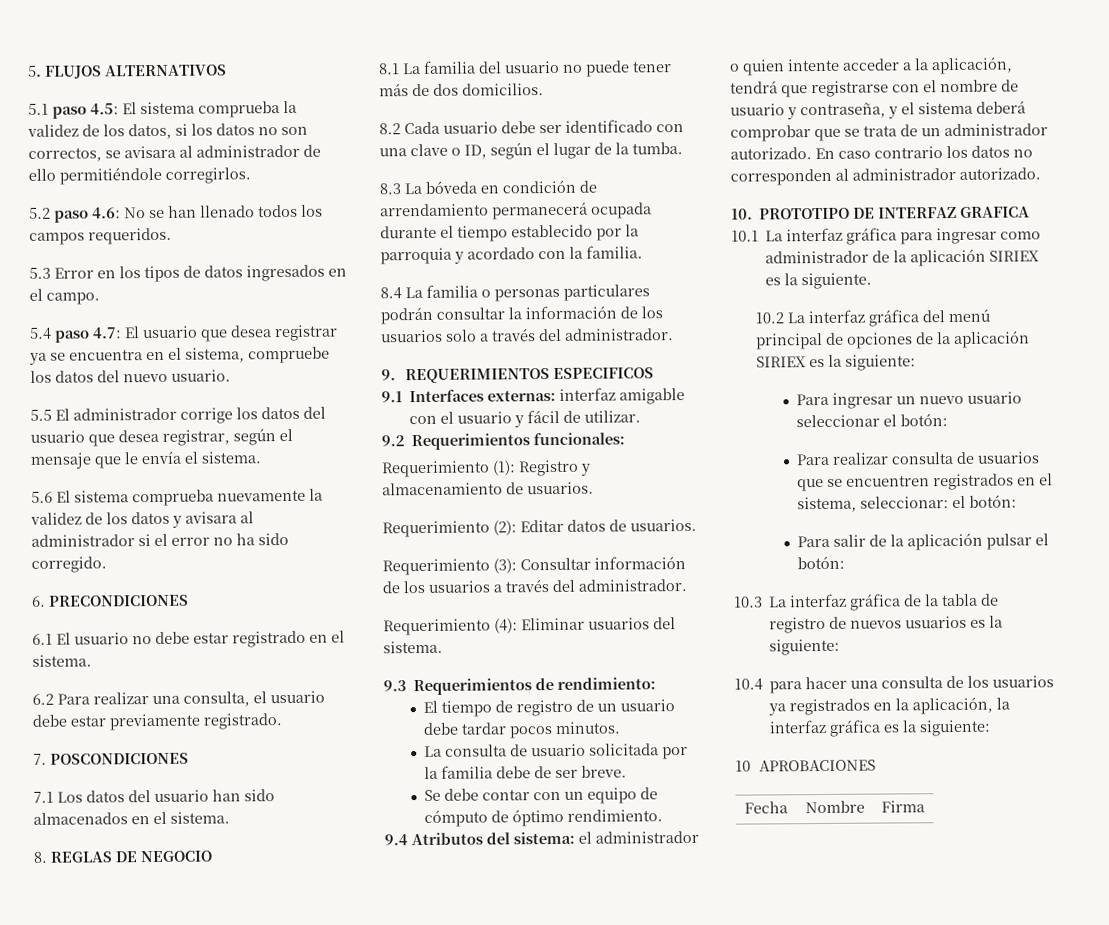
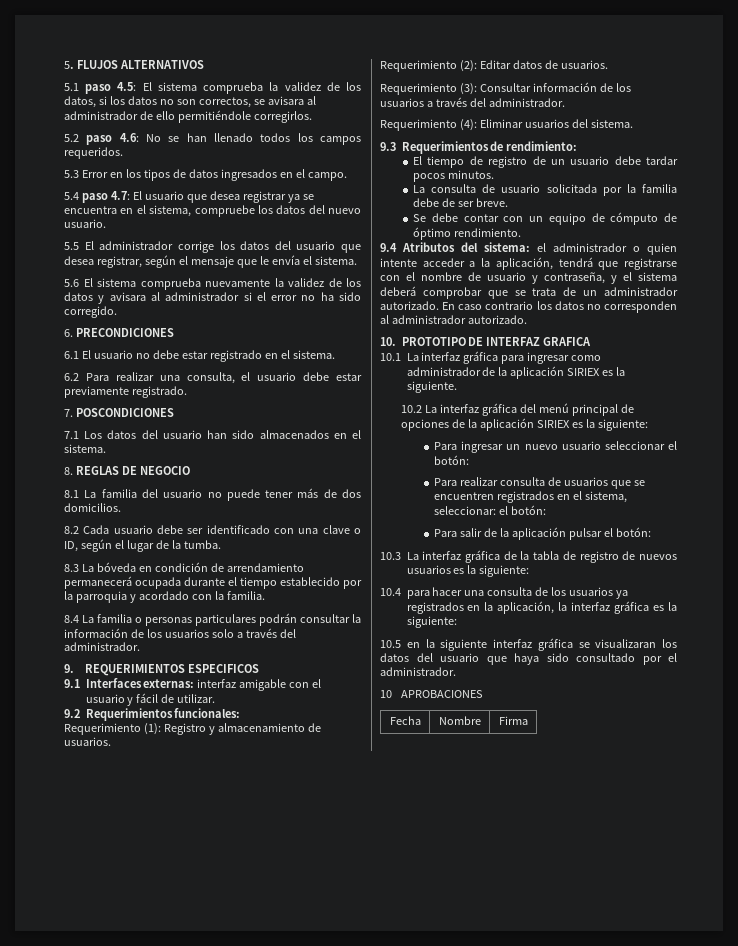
(992, 728) none -> [380,638,677,651] [380,653,677,665] [380,667,456,676] // 10.5 en la siguiente interfaz gráfica se visualizaran los datos del usuario que haya sido consultado por el administrador.

